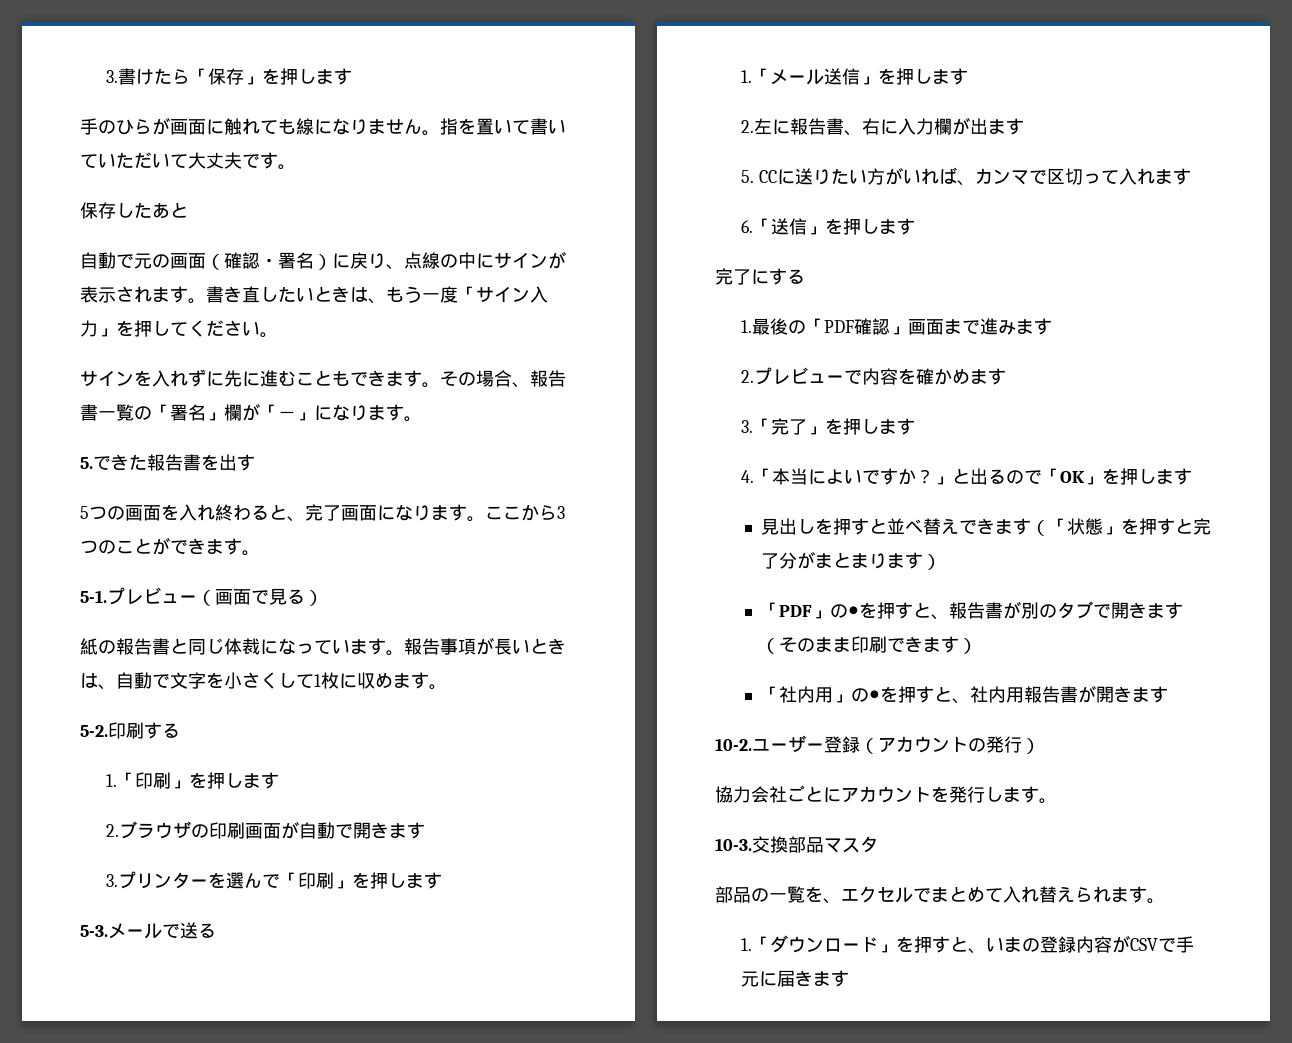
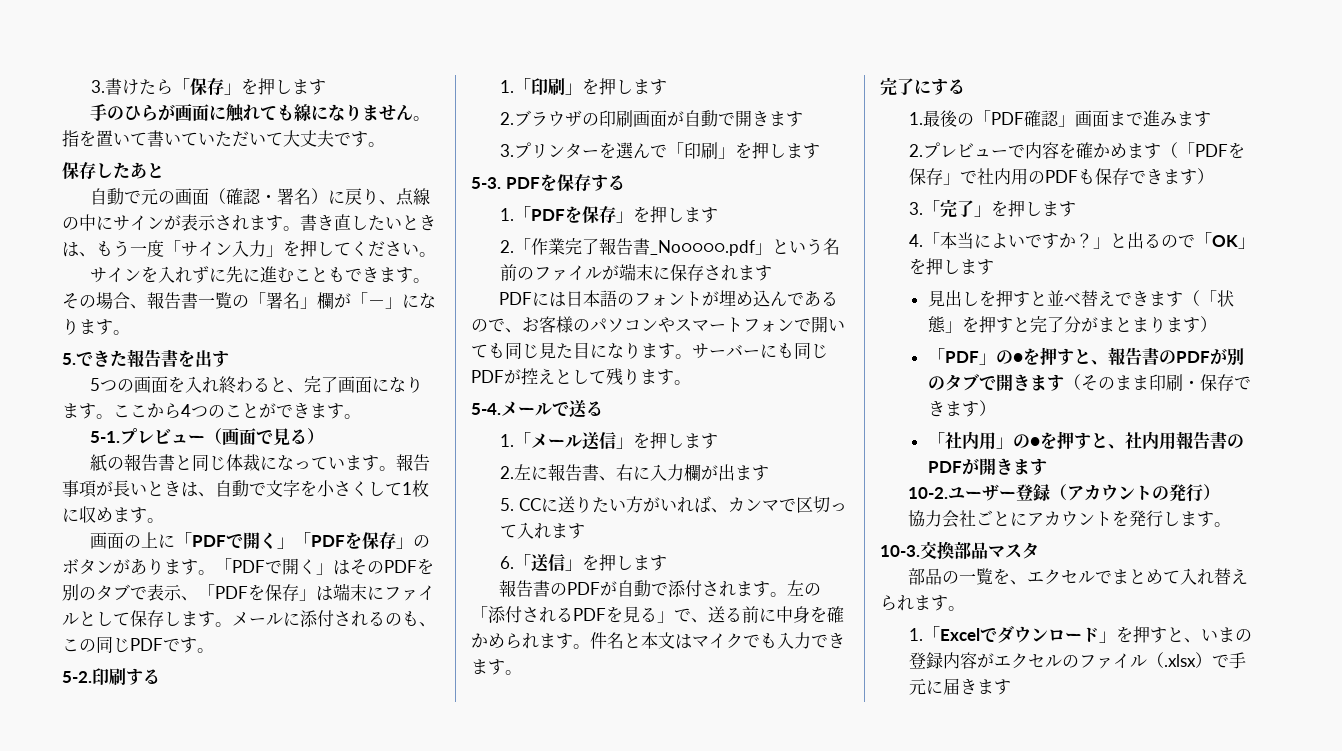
[557,506,565,519] 3 -> [181,404,191,417] 4
(447, 687) none -> [89,532,430,549] [62,558,434,575] [62,583,435,601] [62,610,436,627] [62,636,214,653] // 画面の上に「PDFで開く」「PDFを保存」のボタンがあります。「PDFで開く」はそのPDFを別のタブで表示、「PDFを保存」は端末にファイルとして保存します。メールに添付されるのも、この同じPDFです。
(108, 931) none -> [505,174,625,191] [499,206,718,223] [499,238,840,256] [499,263,772,281] [498,290,838,307] [471,316,845,333] [471,342,828,359] [471,368,691,385] [471,403,501,415] PDFを保存する // 1.「PDFを保存」を押します // 2.「作業完了報告書_No○○○○.pdf」という名前のファイルが端末に保存されます // PDFには日本語のフォントが埋め込んであるので、お客様のパソコンやスマートフォンで開いても同じ見た目になります。サーバーにも同じPDFが控えとして残ります。 // 5-4.
(916, 226) none -> [498,580,821,597] [471,606,844,623] [471,632,845,649] [471,659,522,675] // 報告書のPDFが自動で添付されます。左の「添付されるPDFを見る」で、送る前に中身を確かめられます。件名と本文はマイクでも入力できます。
(1007, 376) none -> [1160,142,1245,159] [908,168,1214,185] （「PDFを保存」で社内用のPDFも保存できます）
(1003, 610) none -> [1158,350,1210,364] のPDF
(887, 644) none -> [1182,374,1234,391] ・保存
(1078, 694) none -> [1226,434,1244,448] [927,461,962,473] のPDF
(771, 943) none -> [939,628,997,642] Excelで
[1130,938,1159,951] CSV -> [993,652,1212,669] エクセルのファイル（.xlsx）

